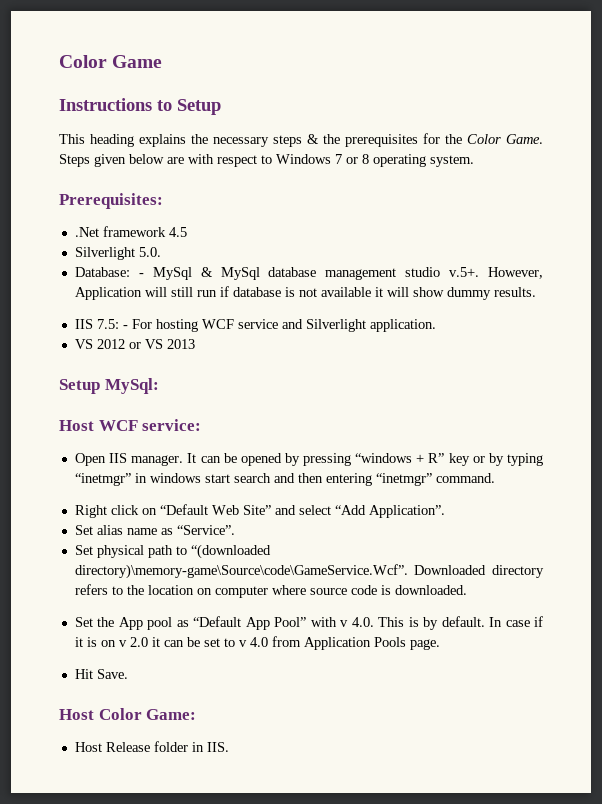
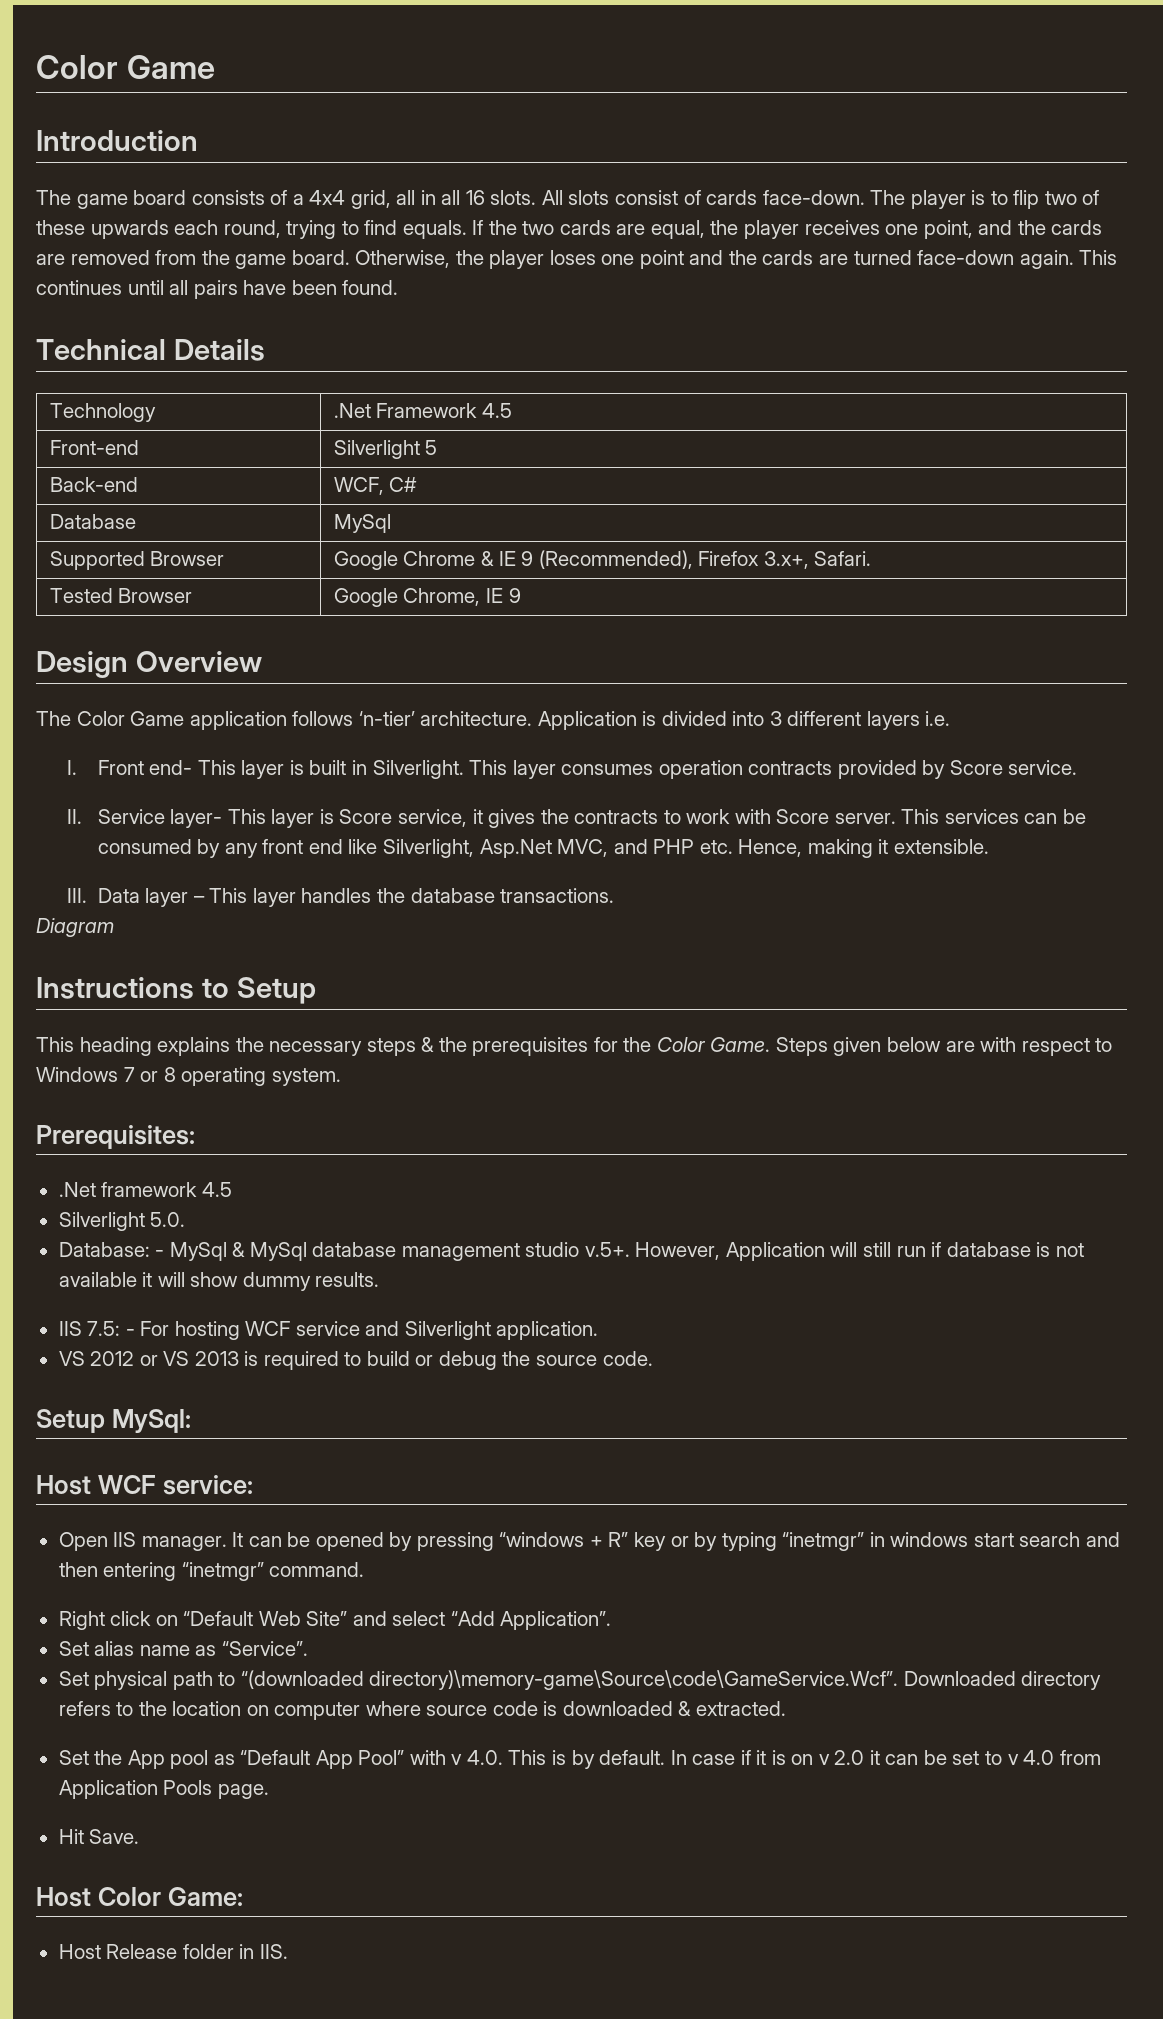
[59,55,163,68] Color Game -> [36,55,215,79] [36,130,198,151] [36,190,1100,209] [36,220,1103,239] [36,250,1118,269] [36,280,399,299] [36,339,265,361] [49,403,156,422] [333,403,512,418] [49,440,139,455] [333,440,438,459] [49,477,138,492] [333,477,418,495] [49,514,136,529] [333,514,391,533] [49,551,225,570] [333,550,872,570] [49,588,193,603] [333,588,521,607] [36,651,262,678] [36,711,951,730] [66,760,1078,779] [66,809,1086,828] [97,839,989,858] [66,888,615,907] [36,918,114,937] Color Game // Introduction // The game board consists of a 4x4 grid, all in all 16 slots. All slots consist of cards face-down. The player is to flip two of these upwards each round, trying to find equals. If the two cards are equal, the player receives one point, and the cards are removed from the game board. Otherwise, the player loses one point and the cards are turned face-down again. This continues until all pairs have been found. // Technical Details // Technology | .Net Framework 4.5 // Front-end | Silverlight 5 // Back-end | WCF, C# // Database | MySql // Supported Browser | Google Chrome & IE 9 (Recommended), Firefox 3.x+, Safari. // Tested Browser | Google Chrome, IE 9 // Design Overview // The Color Game application follows ‘n-tier’ architecture. Application is divided into 3 different layers i.e. // I. Front end- This layer is built in Silverlight. This layer consumes operation contracts provided by Score service. // II. Service layer- This layer is Score service, it gives the contracts to work with Score server. This services can be consumed by any front end like Silverlight, Asp.Net MVC, and PHP etc. Hence, making it extensible. // III. Data layer – This layer handles the database transactions. // Diagram
(195, 344) none -> [244,1351,653,1370] is required to build or debug the source code.
[394,585,467,595] downloaded. -> [562,1701,786,1716] downloaded & extracted.

